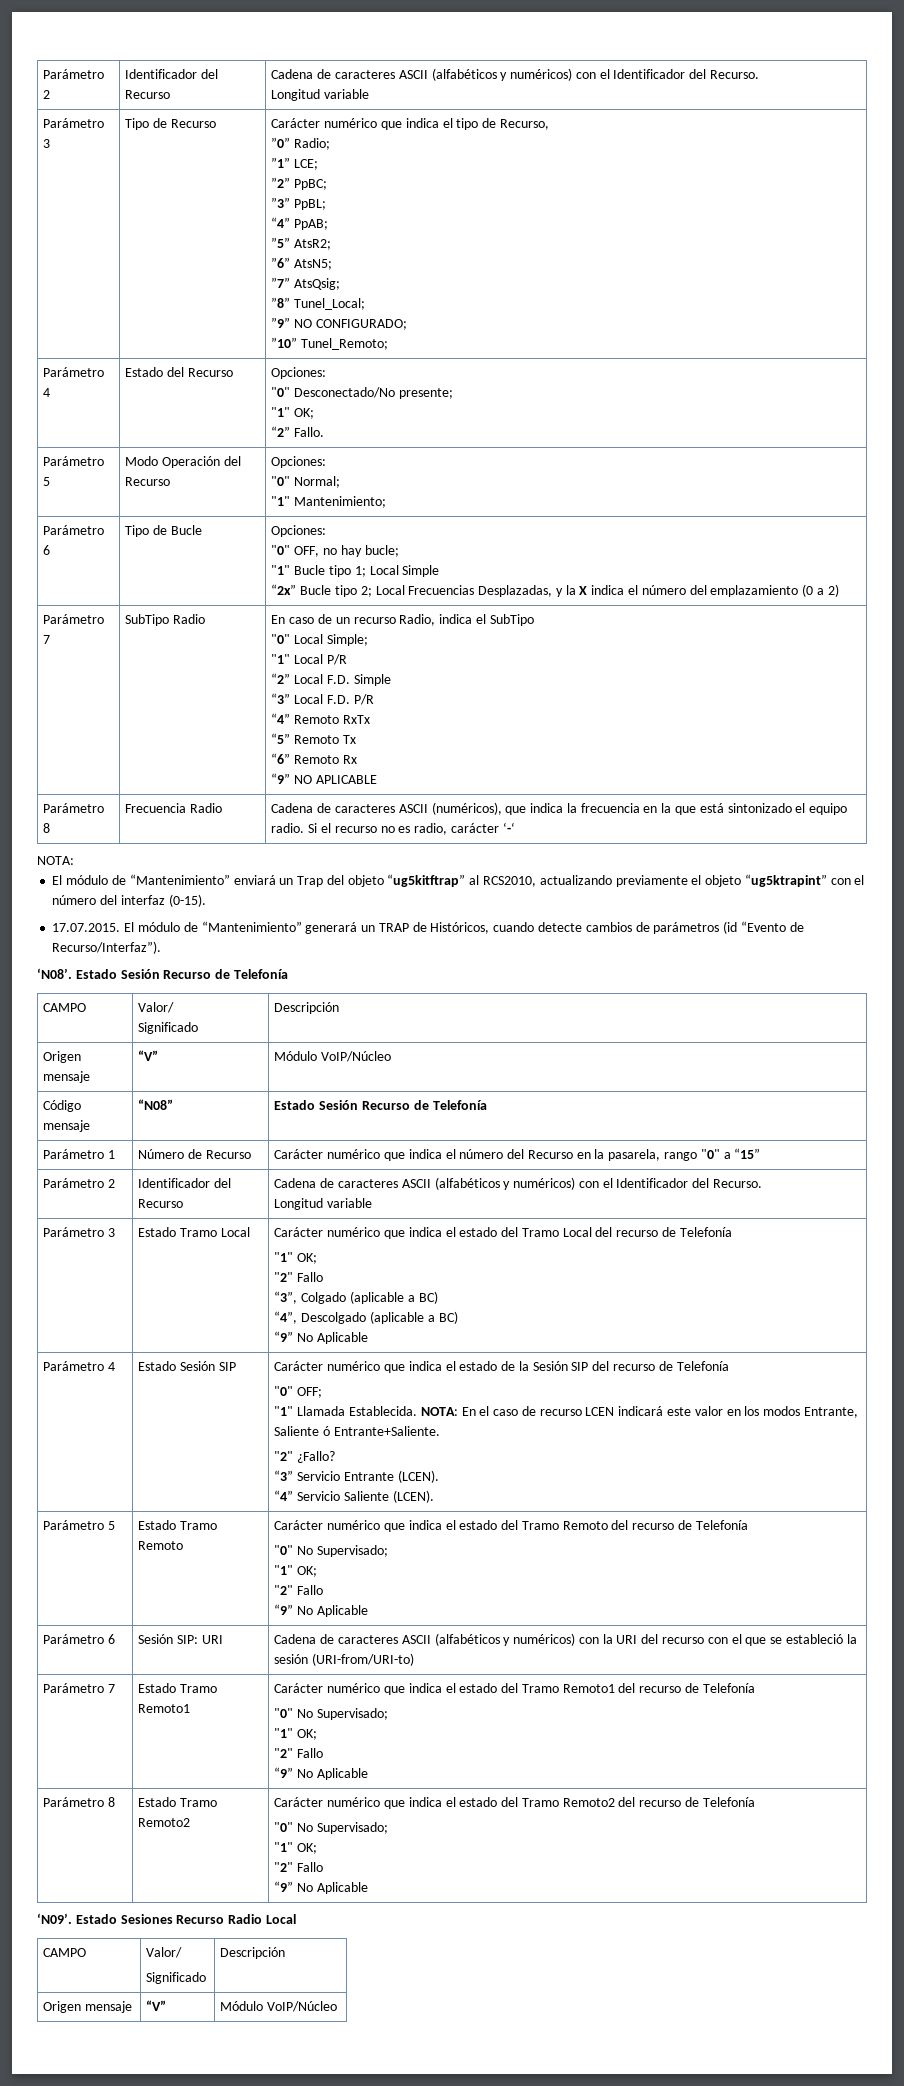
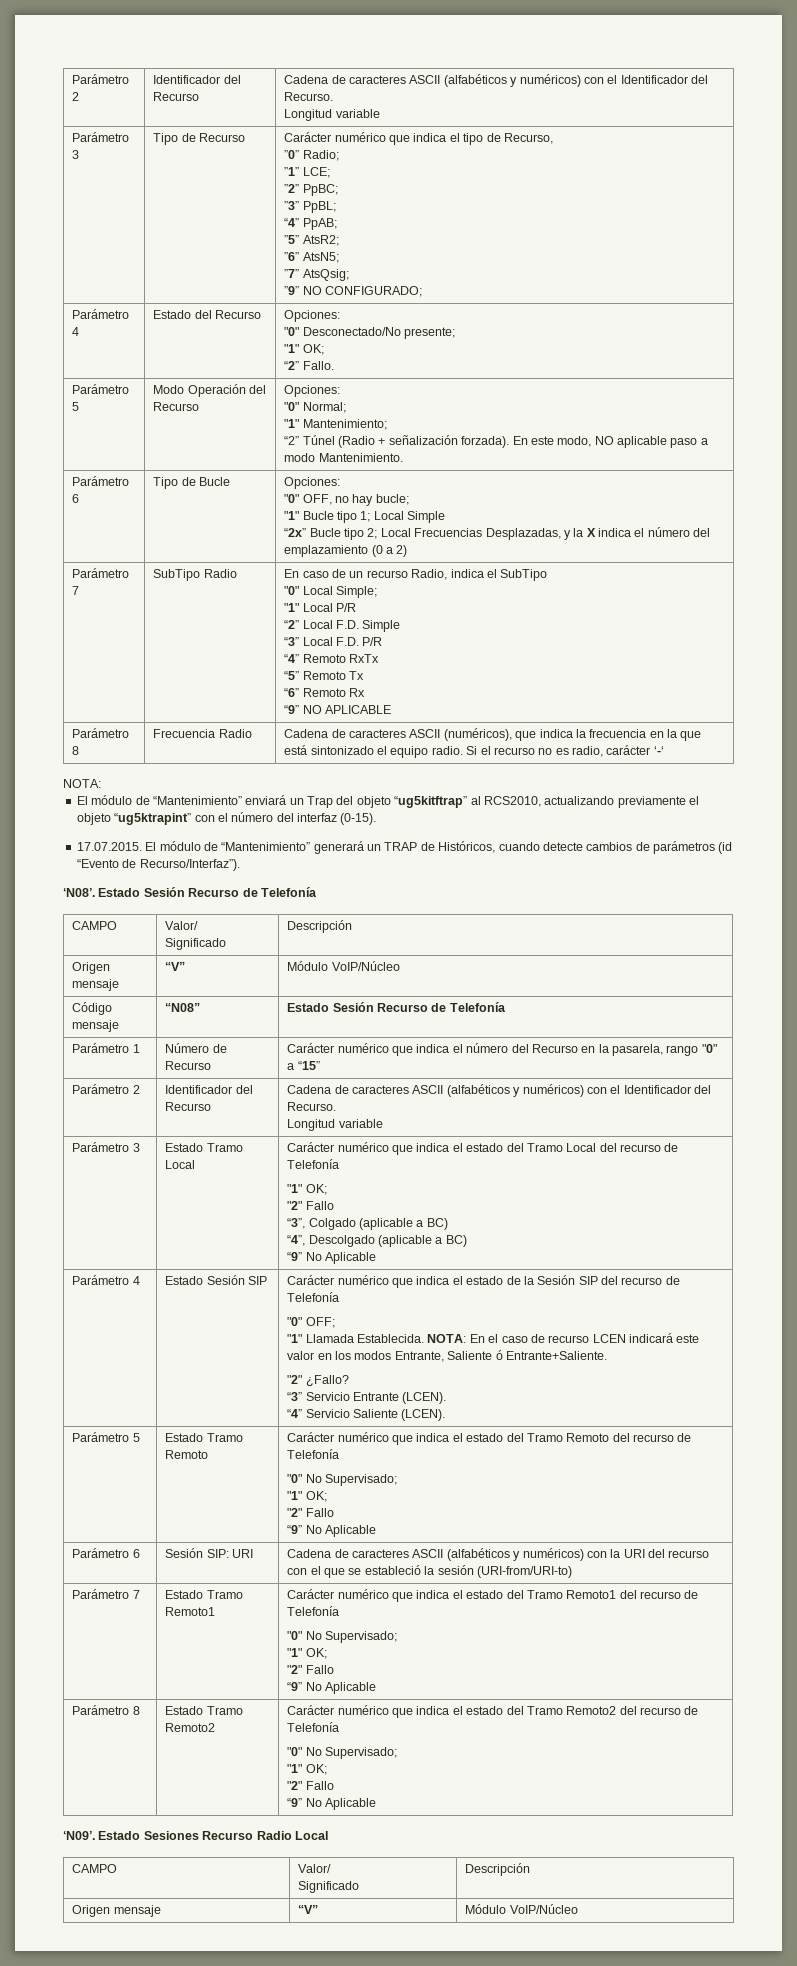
[271,297,366,310] // ”8” Tunel_Local; -> (349, 275) none
[271,337,389,350] // ”10” Tunel_Remoto; -> (422, 291) none
(387, 502) none -> [284,435,708,448] [284,453,403,462] // “2” Túnel (Radio + señalización forzada). En este modo, NO aplicable paso a modo Mantenimiento.

